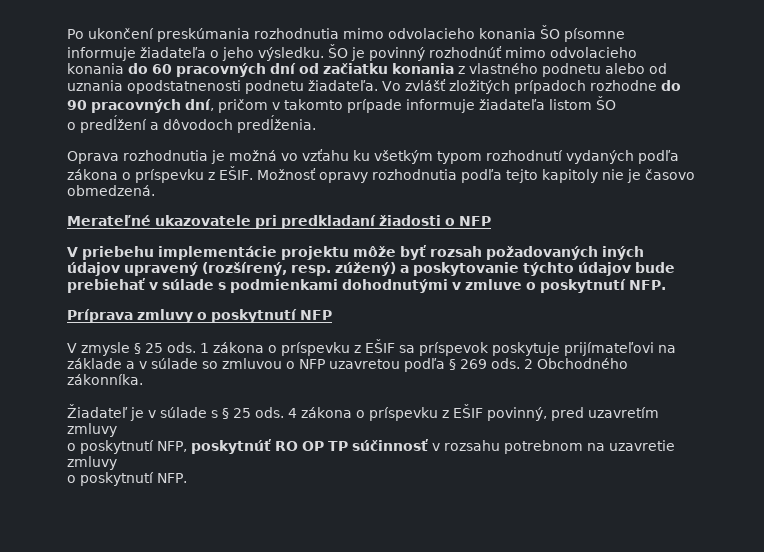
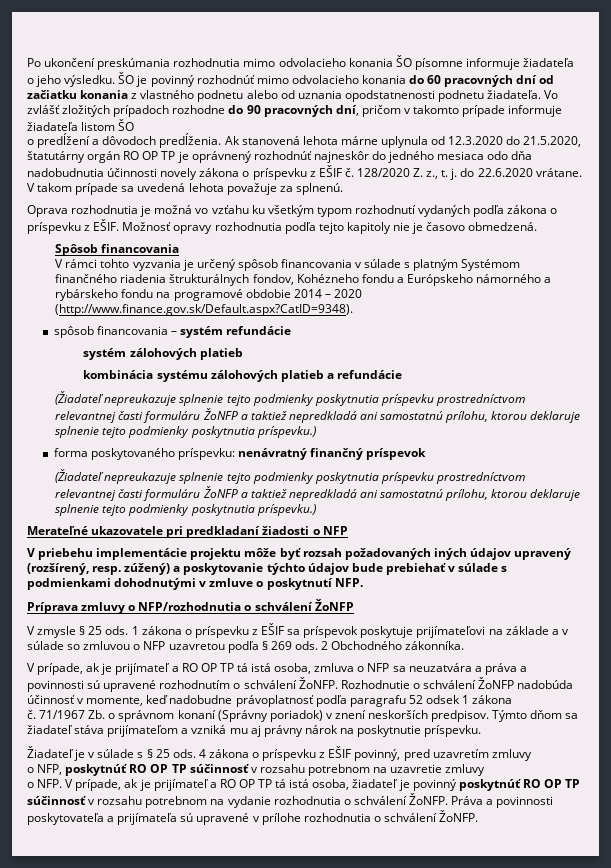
(316, 124) none -> [224,136,582,148] [27,151,533,163] [27,165,582,180] [27,183,343,195] Ak stanovená lehota márne uplynula od 12.3.2020 do 21.5.2020, štatutárny orgán RO OP TP je oprávnený rozhodnúť najneskôr do jedného mesiaca odo dňa nadobudnutia účinnosti novely zákona o príspevku z EŠIF č. 128/2020 Z. z., t. j. do 22.6.2020 vrátane. V takom prípade sa uvedená lehota považuje za splnenú.
(155, 190) none -> [55,244,180,256] [55,259,521,271] [55,274,552,286] [55,289,362,301] [55,304,354,316] [53,326,292,338] [83,348,243,360] [83,370,402,382] [55,391,525,406] [55,408,581,423] [55,426,316,438] [53,448,427,460] [55,469,525,484] [55,486,581,501] [55,504,316,516] // Spôsob financovania // V rámci tohto vyzvania je určený spôsob financovania v súlade s platným Systémom finančného riadenia štrukturálnych fondov, Kohézneho fondu a Európskeho námorného a rybárskeho fondu na programové obdobie 2014 – 2020 (http://www.finance.gov.sk/Default.aspx?CatID=9348). // spôsob financovania – systém refundácie // systém zálohových platieb // kombinácia systému zálohových platieb a refundácie // (Žiadateľ nepreukazuje splnenie tejto podmienky poskytnutia príspevku prostredníctvom relevantnej časti formuláru ŽoNFP a taktiež nepredkladá ani samostatnú prílohu, ktorou deklaruje splnenie tejto podmienky poskytnutia príspevku.) // forma poskytovaného príspevku: nenávratný finančný príspevok // (Žiadateľ nepreukazuje splnenie tejto podmienky poskytnutia príspevku prostredníctvom relevantnej časti formuláru ŽoNFP a taktiež nepredkladá ani samostatnú prílohu, ktorou deklaruje splnenie tejto podmienky poskytnutia príspevku.)
[211,309,332,323] poskytnutí NFP -> [138,599,354,611] NFP/rozhodnutia o schválení ŽoNFP
(143, 379) none -> [27,663,527,675] [27,677,574,692] [27,695,513,707] [27,710,579,722] [27,725,482,737] // V prípade, ak je prijímateľ a RO OP TP tá istá osoba, zmluva o NFP sa neuzatvára a práva a povinnosti sú upravené rozhodnutím o schválení ŽoNFP. Rozhodnutie o schválení ŽoNFP nadobúda účinnosť v momente, keď nadobudne právoplatnosť podľa paragrafu 52 odsek 1 zákona // č. 71/1967 Zb. o správnom konaní (Správny poriadok) v znení neskorších predpisov. Týmto dňom sa žiadateľ stáva prijímateľom a vzniká mu aj právny nárok na poskytnutie príspevku.
[80,440,154,454] poskytnutí -> (34, 770) none
[80,472,187,486] poskytnutí NFP. -> [37,779,581,791] [27,793,554,808] [27,810,479,825] NFP. V prípade, ak je prijímateľ a RO OP TP tá istá osoba, žiadateľ je povinný poskytnúť RO OP TP súčinnosť v rozsahu potrebnom na vydanie rozhodnutia o schválení ŽoNFP. Práva a povinnosti poskytovateľa a prijímateľa sú upravené v prílohe rozhodnutia o schválení ŽoNFP.

